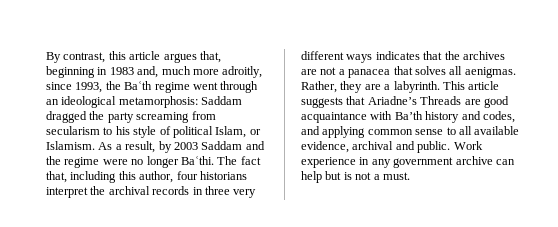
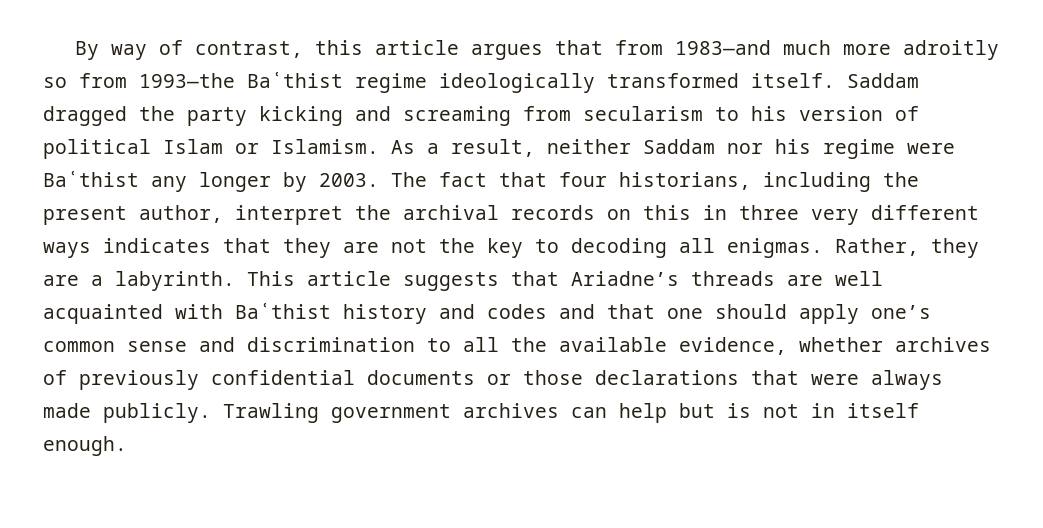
(61, 57) none -> [110,40,183,60] way of
[199,51,221,63] [46,66,263,78] [46,81,259,93] [46,96,198,108] that, beginning in 1983 and, much more adroitly, since 1993, the Baʿth regime went through an ideological metamorphosis: -> [554,40,999,60] [43,71,835,93] that from 1983—and much more adroitly so from 1993—the Baʿthist regime ideologically transformed itself.
(134, 117) none -> [259,106,391,126] kicking and
[133,126,157,138] style -> [799,106,883,121] version
[215,126,247,138] Islam, -> [163,139,223,154] Islam
[158,141,265,153] [46,156,261,168] [46,171,247,183] by 2003 Saddam and the regime were no longer Baʿthi. The fact that, including this author, four historians -> [547,139,955,159] [43,170,919,192] [43,205,223,225] neither Saddam nor his regime were Baʿthist any longer by 2003. The fact that four historians, including the present author,
(190, 190) none -> [607,205,691,220] on this
[444,51,505,60] [301,66,516,78] the archives are not a panacea that solves all aenigmas. -> [283,238,823,258] they are not the key to decoding all enigmas.
[420,96,509,108] [301,111,515,123] [301,126,444,138] Threads are good acquaintance with Ba’th history and codes, and applying common sense -> [691,271,883,286] [43,302,931,324] [43,337,415,352] threads are well acquainted with Baʿthist history and codes and that one should apply one’s common sense and discrimination
(472, 130) none -> [511,337,547,352] the
[352,141,483,153] [301,156,493,168] archival and public. Work experience in any government archive -> [799,337,991,352] [43,370,943,390] [43,403,559,423] whether archives of previously confidential documents or those declarations that were always made publicly. Trawling government archives
[373,172,410,180] a must. -> [811,403,919,418] [43,436,127,456] in itself enough.

